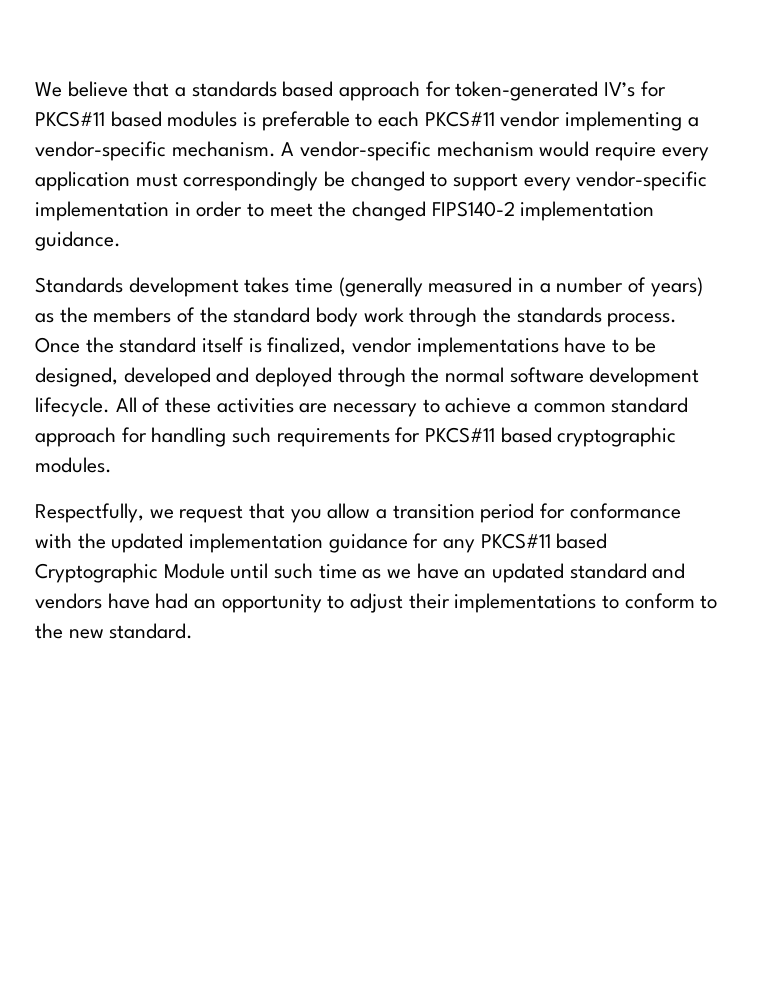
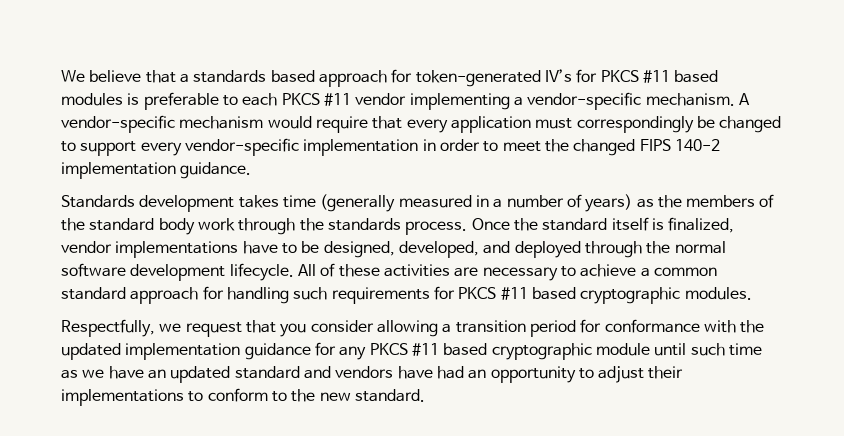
[35,111,105,127] PKCS#11 -> [600,70,670,83] PKCS #11
[424,111,495,127] PKCS#11 -> [281,93,351,106] PKCS #11
(657, 151) none -> [372,116,403,129] that
[431,201,515,217] FIPS140-2 -> [639,139,720,151] FIPS 140-2
[123,367,211,387] developed -> [398,241,479,258] developed,
[425,427,496,443] PKCS#11 -> [458,287,528,300] PKCS #11
[327,503,371,519] allow -> [310,320,438,337] consider allowing
[480,533,608,549] [35,563,225,583] PKCS#11 based Cryptographic Module -> [369,343,650,360] PKCS #11 based cryptographic module

